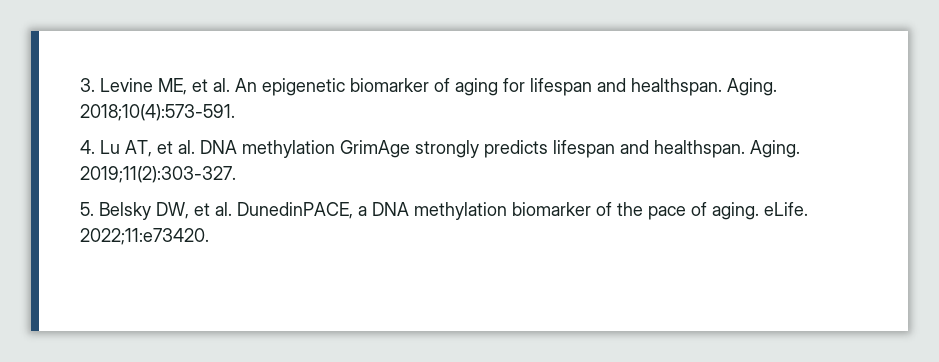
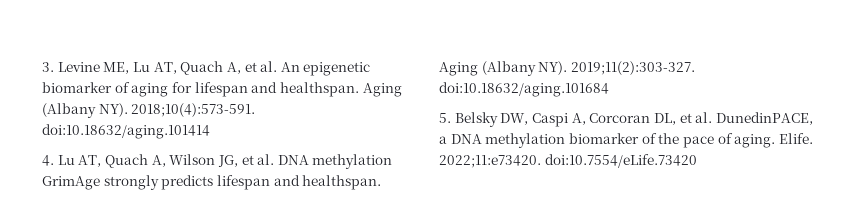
(187, 86) none -> [132,61,241,75] Lu AT, Quach A,
[727,78,777,96] Aging. -> [362,83,402,97] [42,103,128,118] Aging (Albany NY).
(235, 112) none -> [42,124,210,139] doi:10.18632/aging.101414
(152, 148) none -> [104,154,238,168] Quach A, Wilson JG,
[750,140,800,158] Aging. -> [439,61,568,76] Aging (Albany NY).
(236, 174) none -> [439,82,609,97] doi:10.18632/aging.101684
(189, 210) none -> [531,113,676,127] Caspi A, Corcoran DL,
[764,202,808,216] [80,228,209,245] eLife. 2022;11:e73420. -> [778,133,813,144] [439,154,697,168] Elife. 2022;11:e73420. doi:10.7554/eLife.73420

